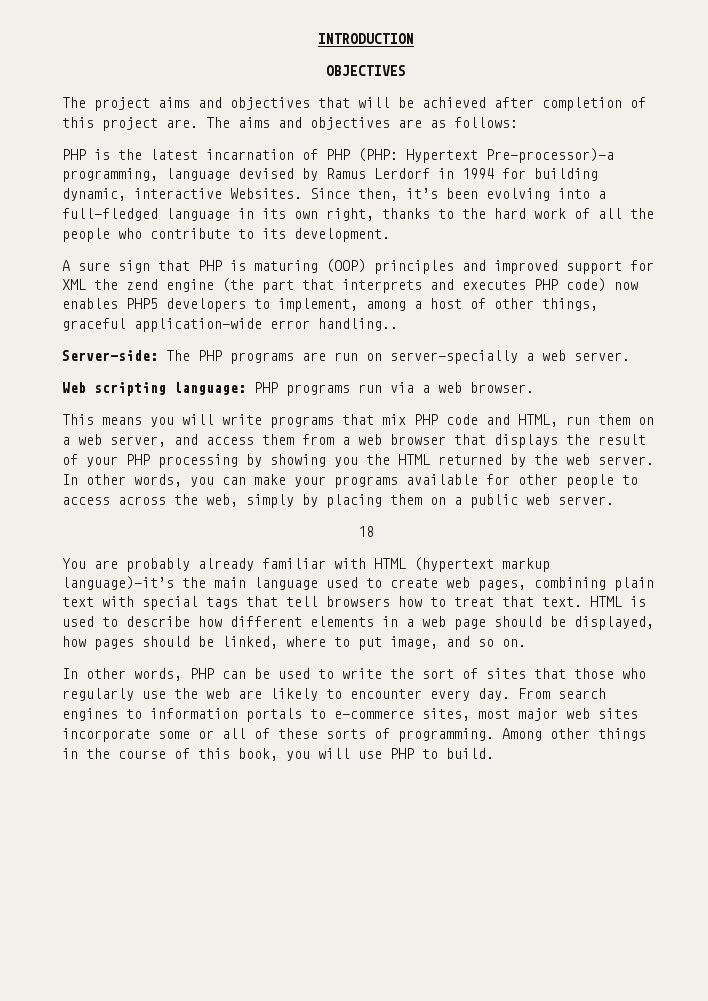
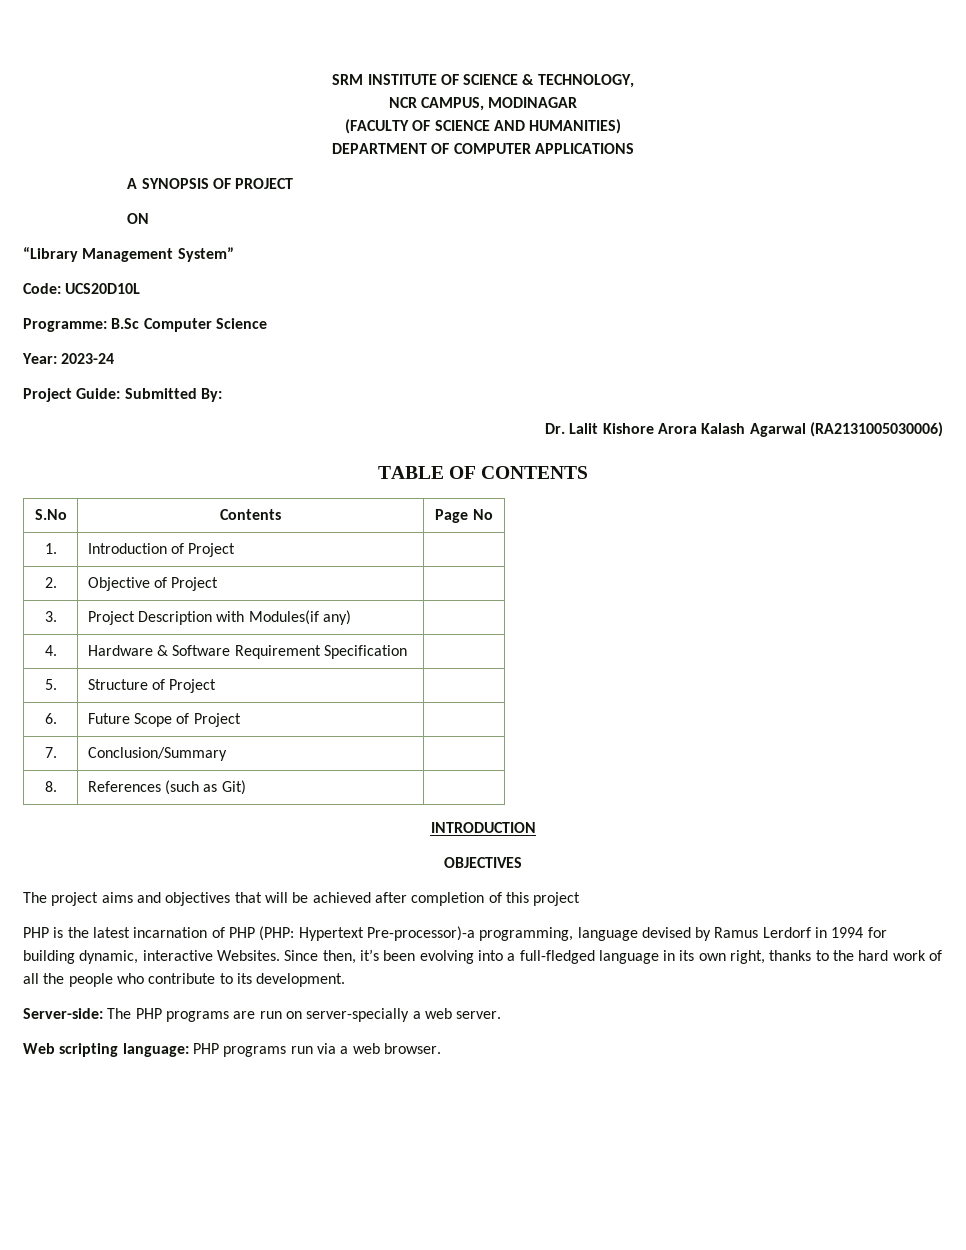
(317, 38) none -> [332,74,634,88] [388,97,578,111] [344,119,622,134] [332,143,634,154] [127,178,294,189] [127,213,150,224] [23,247,234,262] [23,283,141,294] [23,318,267,332] [22,353,115,364] [23,388,222,402] [545,422,944,437] [377,466,589,479] [34,509,67,520] [220,509,281,520] [435,509,493,523] [44,543,57,554] [87,543,236,557] [44,577,57,588] [87,577,219,591] [44,611,57,622] [87,610,351,625] [44,645,57,656] [87,645,407,659] [44,679,57,690] [87,679,217,693] [44,713,57,724] [87,713,241,727] [44,747,57,758] [87,747,227,761] [44,781,57,792] [87,780,246,795] SRM INSTITUTE OF SCIENCE & TECHNOLOGY, // NCR CAMPUS, MODINAGAR // (FACULTY OF SCIENCE AND HUMANITIES) // DEPARTMENT OF COMPUTER APPLICATIONS // A SYNOPSIS OF PROJECT // ON // “Library Management System” // Code: UCS20D10L // Programme: B.Sc Computer Science // Year: 2023-24 // Project Guide: Submitted By: // Dr. Lalit Kishore Arora Kalash Agarwal (RA2131005030006) // TABLE OF CONTENTS // S.No | Contents | Page No // 1. | Introduction of Project | // 2. | Objective of Project | // 3. | Project Description with Modules(if any) | // 4. | Hardware & Software Requirement Specification | // 5. | Structure of Project | // 6. | Future Scope of Project | // 7. | Conclusion/Summary | // 8. | References (such as Git) | //
[166,117,518,130] are. The aims and objectives are as follows: -> (581, 899) none
[62,259,654,274] [62,278,638,293] [62,298,598,312] [62,318,398,332] // A sure sign that PHP is maturing (OOP) principles and improved support for XML the zend engine (the part that interprets and executes PHP code) now enables PHP5 developers to implement, among a host of other things, graceful application-wide error handling.. -> (346, 980) none
[62,414,654,428] [62,434,646,448] [62,454,654,468] [62,474,638,488] [62,494,614,508] [357,526,374,537] [62,557,550,572] [62,576,654,591] [62,596,646,610] [62,616,654,630] [62,636,526,650] [62,668,646,681] [62,688,606,701] [62,708,638,722] [62,728,646,742] [62,748,494,761] // This means you will write programs that mix PHP code and HTML, run them on a web server, and access them from a web browser that displays the result of your PHP processing by showing you the HTML returned by the web server. In other words, you can make your programs available for other people to access across the web, simply by placing them on a public web server. // 18 // You are probably already familiar with HTML (hypertext markup language)-it’s the main language used to create web pages, combining plain text with special tags that tell browsers how to treat that text. HTML is used to describe how different elements in a web page should be displayed, how pages should be linked, where to put image, and so on. // In other words, PHP can be used to write the sort of sites that those who regularly use the web are likely to encounter every day. From search engines to information portals to e-commerce sites, most major web sites incorporate some or all of these sorts of programming. Among other things in the course of this book, you will use PHP to build. -> (441, 1048) none

